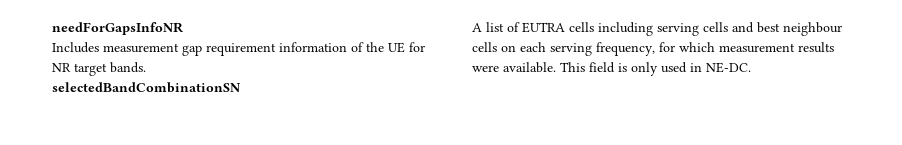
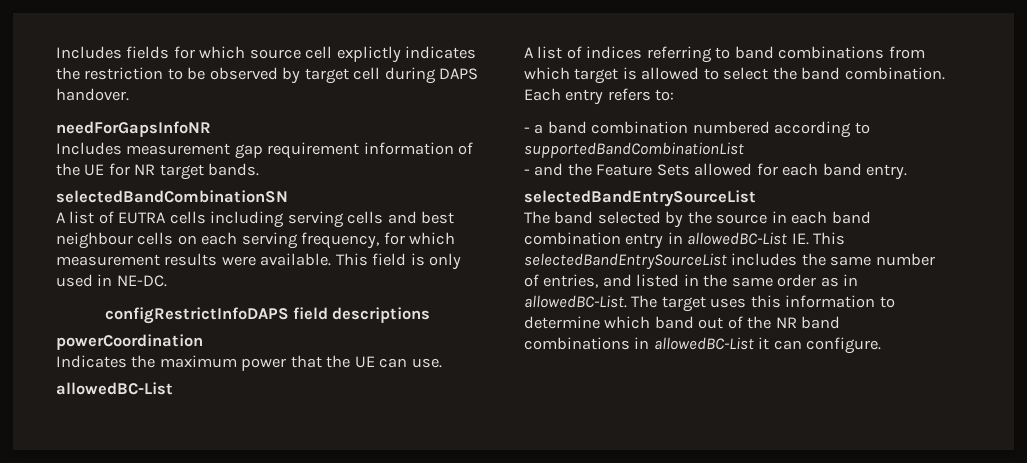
(52, 28) none -> [56,46,477,63] [56,67,479,84] [56,88,129,101] Includes fields for which source cell explictly indicates the restriction to be observed by target cell during DAPS handover. //
(751, 67) none -> [104,307,431,324] [56,334,203,350] [56,355,442,371] [56,382,173,395] [524,46,925,63] [524,67,945,84] [524,88,675,105] [524,121,870,138] [524,142,744,158] [524,163,908,180] [524,190,756,207] [524,211,871,228] [524,232,846,249] [524,253,935,270] [524,274,859,288] [524,295,895,312] [524,316,841,329] [524,337,882,354] // configRestrictInfoDAPS field descriptions // powerCoordination // Indicates the maximum power that the UE can use. // allowedBC-List // A list of indices referring to band combinations from which target is allowed to select the band combination. Each entry refers to: // - a band combination numbered according to supportedBandCombinationList // - and the Feature Sets allowed for each band entry. // selectedBandEntrySourceList // The band selected by the source in each band combination entry in allowedBC-List IE. This selectedBandEntrySourceList includes the same number of entries, and listed in the same order as in allowedBC-List. The target uses this information to determine which band out of the NR band combinations in allowedBC-List it can configure.

